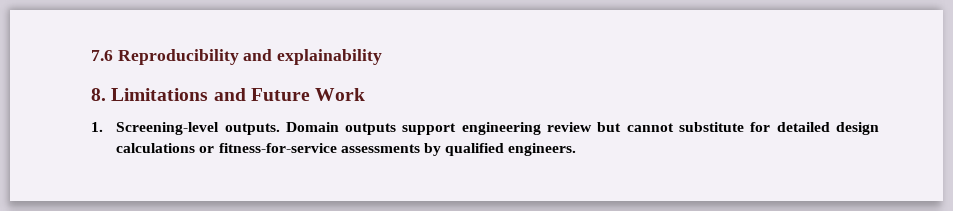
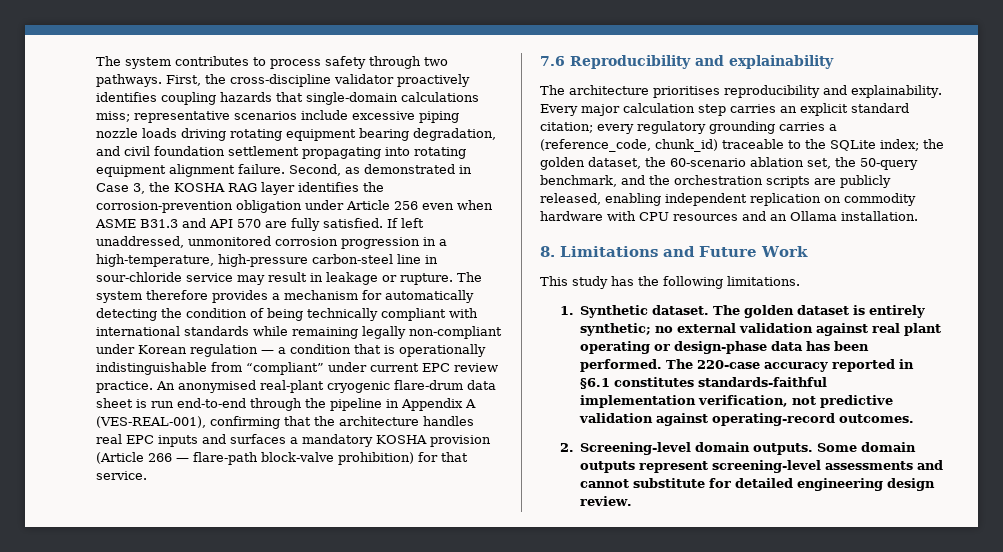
[91,49,383,65] 7.6 Reproducibility and explainability -> [96,56,448,69] [96,74,470,87] [96,92,479,105] [96,110,459,123] [96,128,496,141] [96,146,466,159] [96,164,472,177] [96,182,384,195] [96,200,493,213] [95,218,424,231] [96,236,447,249] [96,254,438,267] [96,272,482,285] [96,290,474,303] [96,308,478,321] [96,326,502,339] [96,344,486,357] [96,362,498,375] [96,380,496,393] [96,398,476,411] [96,416,474,429] [96,434,491,447] [96,452,468,465] [96,471,147,480] [540,55,834,69] [540,85,942,98] [540,103,909,116] [540,121,837,134] [540,139,944,152] [540,157,918,170] [540,175,891,188] [540,193,916,206] [540,211,918,221] The system contributes to process safety through two pathways. First, the cross-discipline validator proactively identifies coupling hazards that single-domain calculations miss; representative scenarios include excessive piping nozzle loads driving rotating equipment bearing degradation, and civil foundation settlement propagating into rotating equipment alignment failure. Second, as demonstrated in Case 3, the KOSHA RAG layer identifies the corrosion-prevention obligation under Article 256 even when ASME B31.3 and API 570 are fully satisfied. If left unaddressed, unmonitored corrosion progression in a high-temperature, high-pressure carbon-steel line in sour-chloride service may result in leakage or rupture. The system therefore provides a mechanism for automatically detecting the condition of being technically compliant with international standards while remaining legally non-compliant under Korean regulation — a condition that is operationally indistinguishable from “compliant” under current EPC review practice. An anonymised real-plant cryogenic flare-drum data sheet is run end-to-end through the pipeline in Appendix A (VES-REAL-001), confirming that the architecture handles real EPC inputs and surfaces a mandatory KOSHA provision (Article 266 — flare-path block-valve prohibition) for that service. // 7.6 Reproducibility and explainability // The architecture prioritises reproducibility and explainability. Every major calculation step carries an explicit standard citation; every regulatory grounding carries a (reference_code, chunk_id) traceable to the SQLite index; the golden dataset, the 60-scenario ablation set, the 50-query benchmark, and the orchestration scripts are publicly released, enabling independent replication on commodity hardware with CPU resources and an Ollama installation.
[91,122,879,135] [116,143,577,156] 1. Screening-level outputs. Domain outputs support engineering review but cannot substitute for detailed design calculations or fitness-for-service assessments by qualified engineers. -> [540,276,800,289] [559,305,926,318] [580,323,942,336] [580,341,870,354] [580,359,915,372] [580,377,828,389] [580,395,894,408] [579,413,915,426] [559,442,917,455] [580,460,944,473] [580,478,936,491] [580,496,633,506] This study has the following limitations. // 1. Synthetic dataset. The golden dataset is entirely synthetic; no external validation against real plant operating or design-phase data has been performed. The 220-case accuracy reported in §6.1 constitutes standards-faithful implementation verification, not predictive validation against operating-record outcomes. // 2. Screening-level domain outputs. Some domain outputs represent screening-level assessments and cannot substitute for detailed engineering design review.

